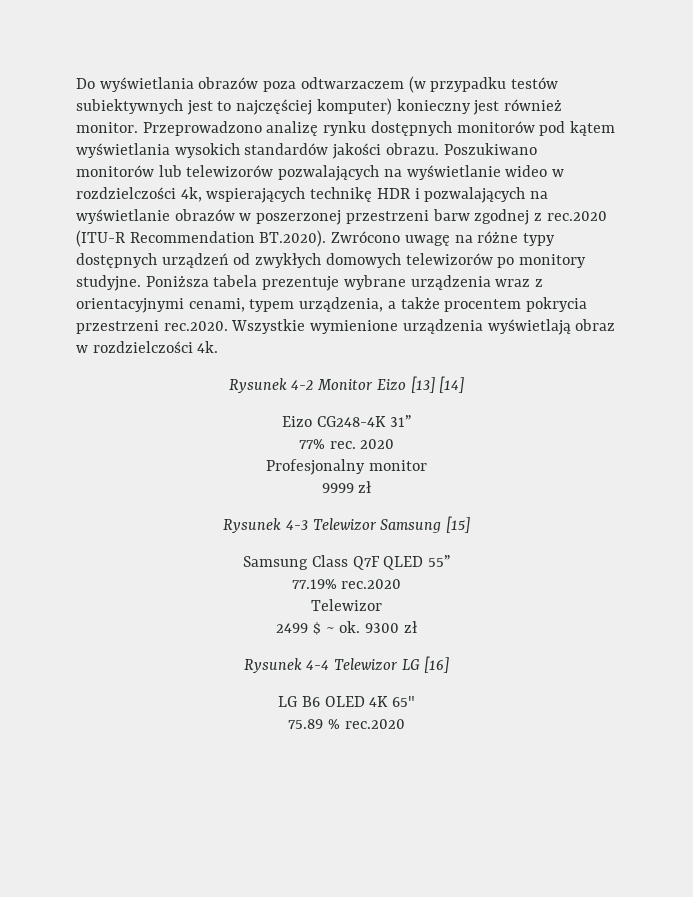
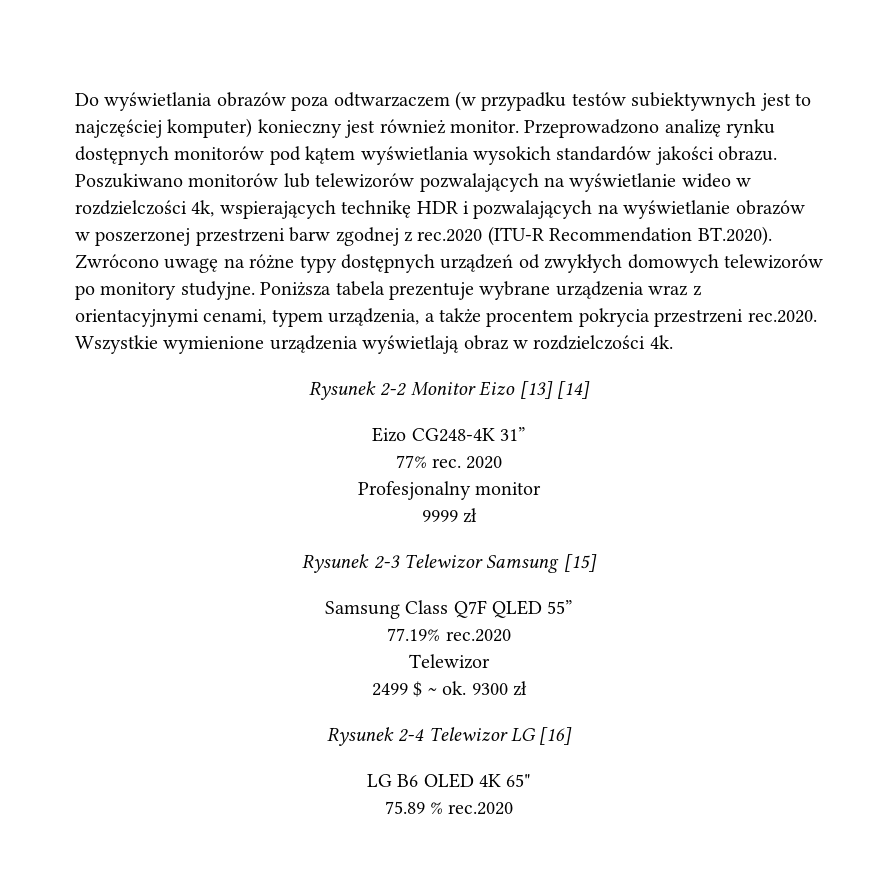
[291,380,314,391] 4-2 -> [380,383,408,396] 2-2
[285,520,308,530] 4-3 -> [373,555,400,569] 2-3
[306,660,330,670] 4-4 -> [398,729,425,742] 2-4

